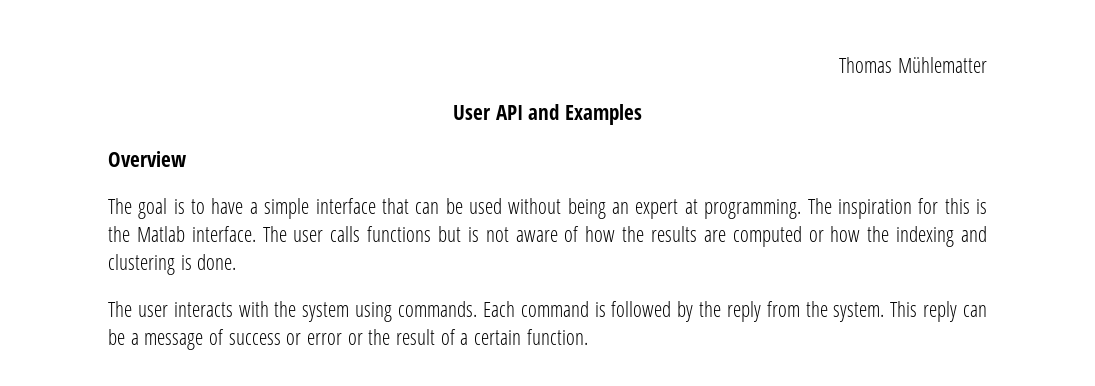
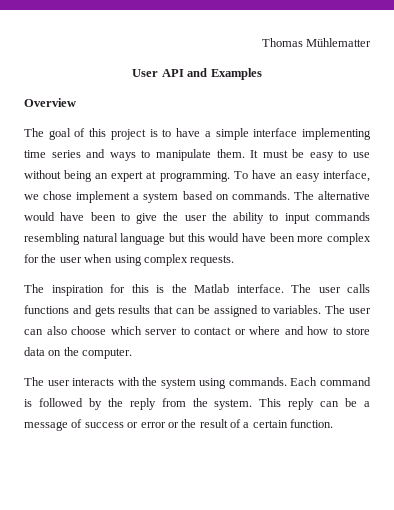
(168, 208) none -> [74,128,146,140] of this project
[381,198,503,214] that can be used -> [302,128,371,140] [24,149,370,161] implementing time series and ways to manipulate them. It must be easy to use
(802, 209) none -> [233,170,370,182] [24,191,370,203] [24,212,370,224] [24,233,371,245] [24,254,235,266] To have an easy interface, we chose implement a system based on commands. The alternative would have been to give the user the ability to input commands resembling natural language but this would have been more complex for the user when using complex requests. //
[438,226,988,247] [108,254,237,275] but is not aware of how the results are computed or how the indexing and clustering is done. -> [72,305,371,317] [24,326,370,335] [24,347,133,359] and gets results that can be assigned to variables. The user can also choose which server to contact or where and how to store data on the computer.

